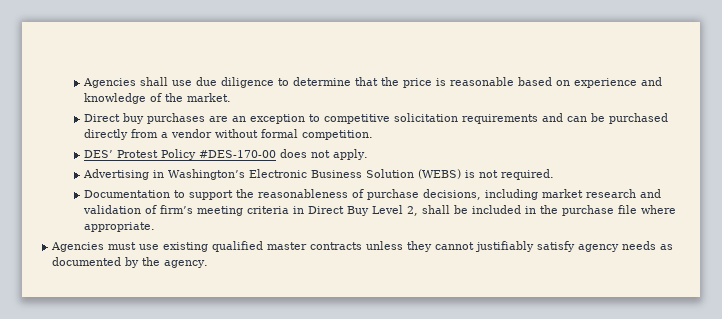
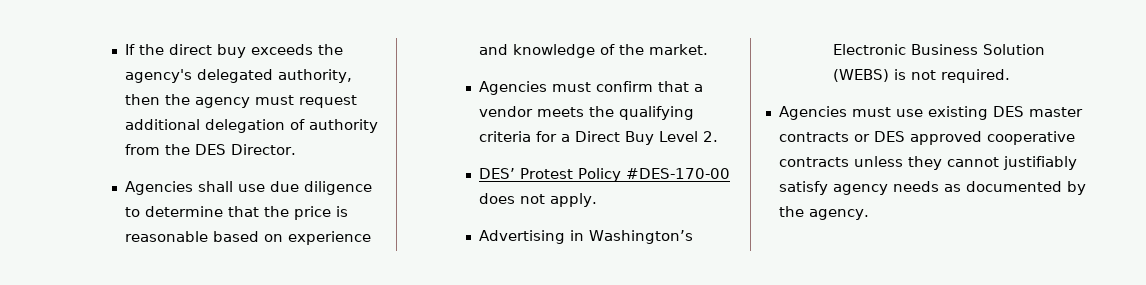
(83, 83) none -> [125,44,344,58] [125,69,353,83] [125,94,358,108] [125,119,379,133] [125,144,297,155] If the direct buy exceeds the agency's delegated authority, then the agency must request additional delegation of authority from the DES Director. //
[84,113,669,124] [84,129,374,140] Direct buy purchases are an exception to competitive solicitation requirements and can be purchased directly from a vendor without formal competition. -> [479,81,704,95] [479,106,695,120] [479,131,719,145] Agencies must confirm that a vendor meets the qualifying criteria for a Direct Buy Level 2.
[84,189,662,200] [83,205,677,216] [84,222,156,232] // Documentation to support the reasonableness of purchase decisions, including market research and validation of firm’s meeting criteria in Direct Buy Level 2, shall be included in the purchase file where appropriate. -> (1011, 76) none
[212,241,264,252] qualified -> [992,106,1024,117] DES
(363, 246) none -> [853,131,1075,145] [778,157,849,167] or DES approved cooperative contracts

